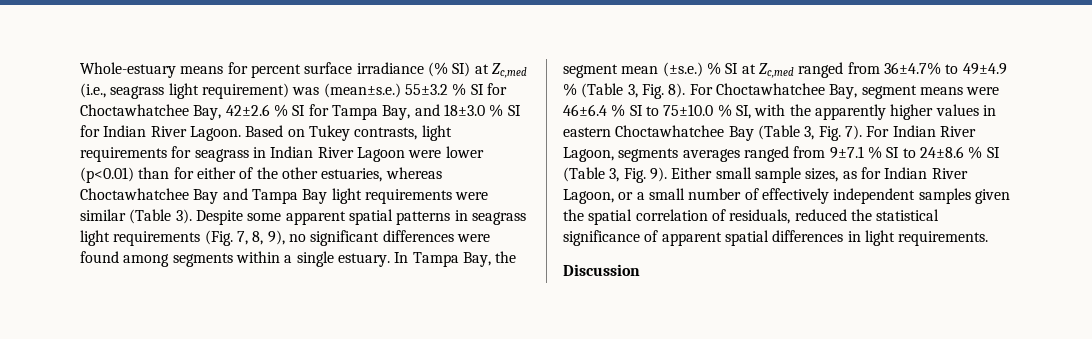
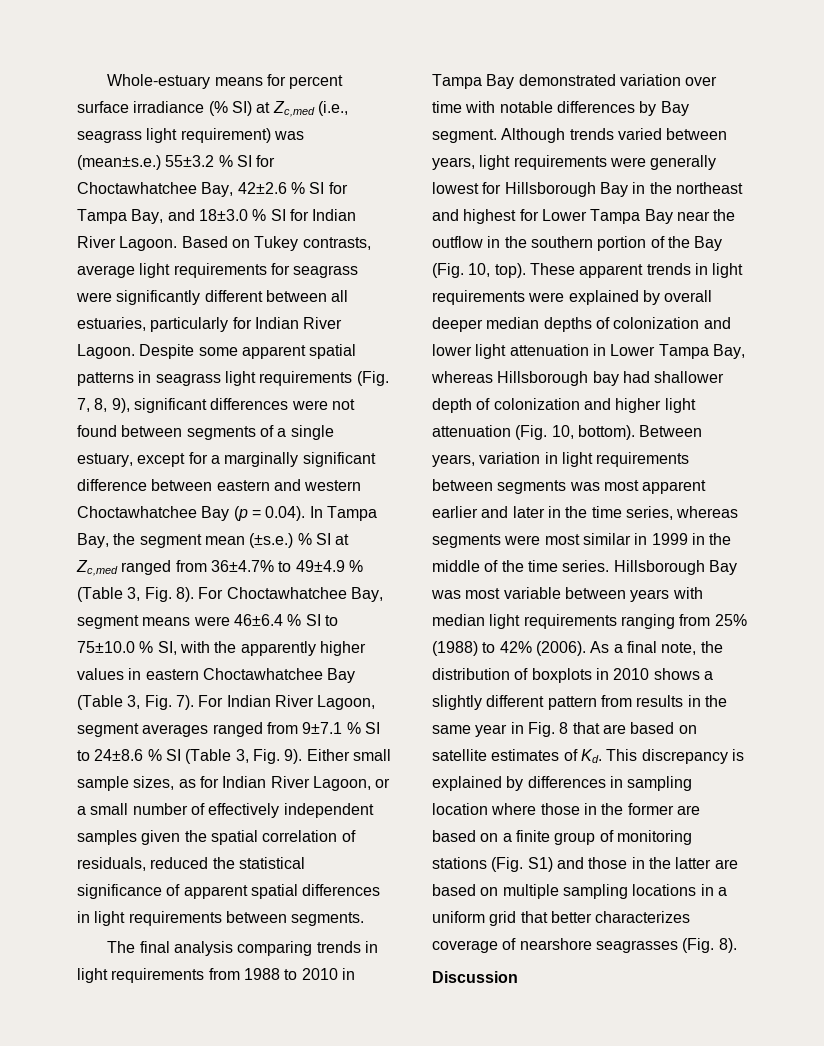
(418, 133) none -> [77,265,135,278] average
[252,146,484,162] [80,167,442,183] [80,188,489,204] [80,209,192,224] in Indian River Lagoon were lower (p<0.01) than for either of the other estuaries, whereas Choctawhatchee Bay and Tampa Bay light requirements were similar (Table 3). -> [76,290,349,305] [77,317,343,332] [77,344,135,359] were significantly different between all estuaries, particularly for Indian River Lagoon.
[288,234,306,242] no -> (130, 405) none
[80,251,390,267] found among segments within a single estuary. -> [331,399,355,410] [77,425,334,440] [77,452,376,467] [77,479,362,491] [77,506,306,521] not found between segments of a single estuary, except for a marginally significant difference between eastern and western Choctawhatchee Bay (p = 0.04).
[618,148,679,162] segments -> [77,723,139,737] segment
[898,231,989,246] requirements. -> [128,911,365,926] [107,941,379,956] [77,968,355,983] [432,74,718,89] [432,101,689,116] [432,128,728,143] [432,155,717,170] [432,182,743,197] [432,209,736,224] [432,236,723,251] [432,263,744,278] [432,290,713,305] [432,317,731,332] [432,344,745,359] [431,371,725,386] [432,398,696,413] [432,425,703,440] [432,452,690,467] [432,479,707,494] [432,506,739,520] [432,533,732,548] [432,560,737,575] [431,587,703,602] [432,614,747,629] [432,641,723,656] [432,668,713,683] [432,695,727,710] [432,722,697,737] [432,749,744,764] [432,776,693,791] [432,803,700,815] [432,830,692,845] [432,857,738,872] [432,884,727,899] [432,911,691,926] [432,938,737,953] requirements between segments. // The final analysis comparing trends in light requirements from 1988 to 2010 in Tampa Bay demonstrated variation over time with notable differences by Bay segment. Although trends varied between years, light requirements were generally lowest for Hillsborough Bay in the northeast and highest for Lower Tampa Bay near the outflow in the southern portion of the Bay (Fig. 10, top). These apparent trends in light requirements were explained by overall deeper median depths of colonization and lower light attenuation in Lower Tampa Bay, whereas Hillsborough bay had shallower depth of colonization and higher light attenuation (Fig. 10, bottom). Between years, variation in light requirements between segments was most apparent earlier and later in the time series, whereas segments were most similar in 1999 in the middle of the time series. Hillsborough Bay was most variable between years with median light requirements ranging from 25% (1988) to 42% (2006). As a final note, the distribution of boxplots in 2010 shows a slightly different pattern from results in the same year in Fig. 8 that are based on satellite estimates of Kd. This discrepancy is explained by differences in sampling location where those in the former are based on a finite group of monitoring stations (Fig. S1) and those in the latter are based on multiple sampling locations in a uniform grid that better characterizes coverage of nearshore seagrasses (Fig. 8).

